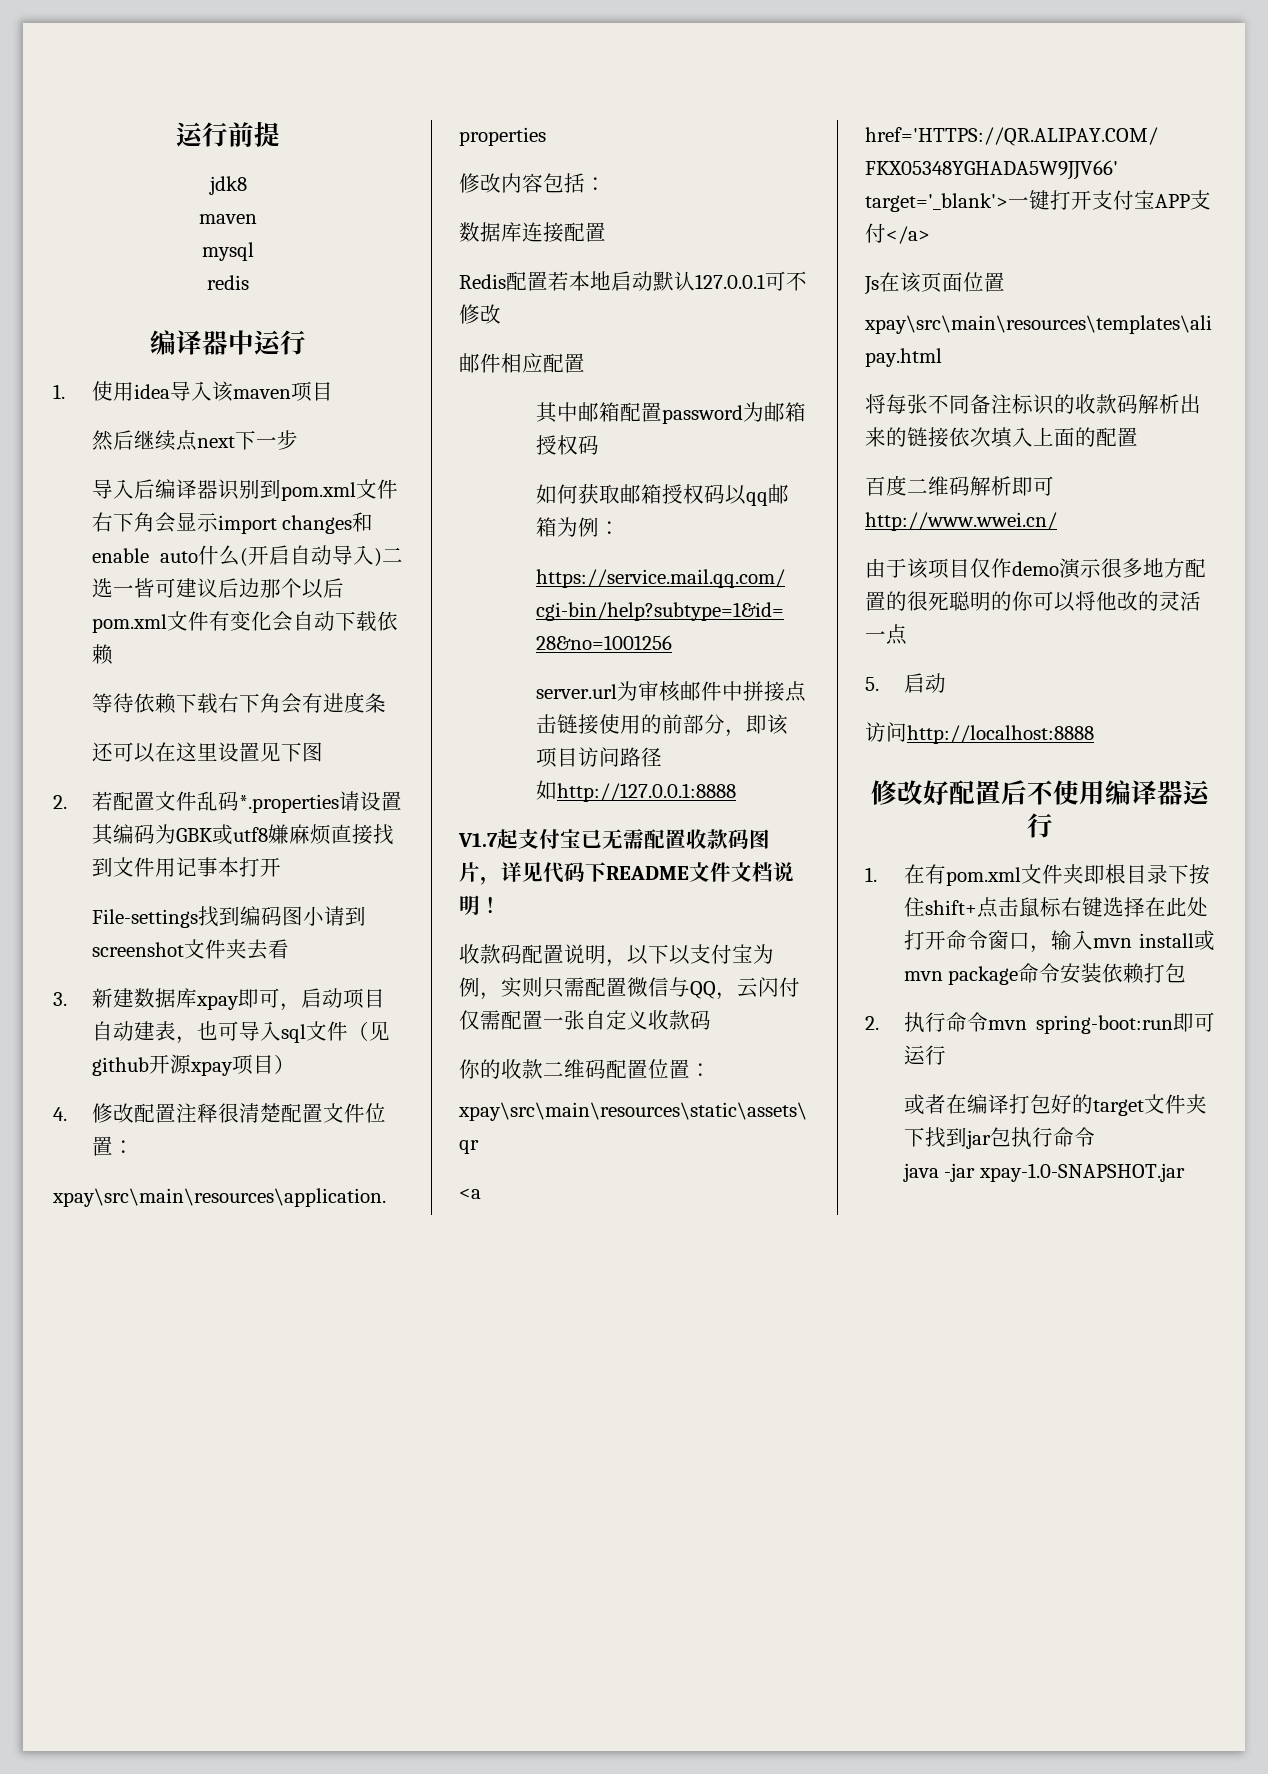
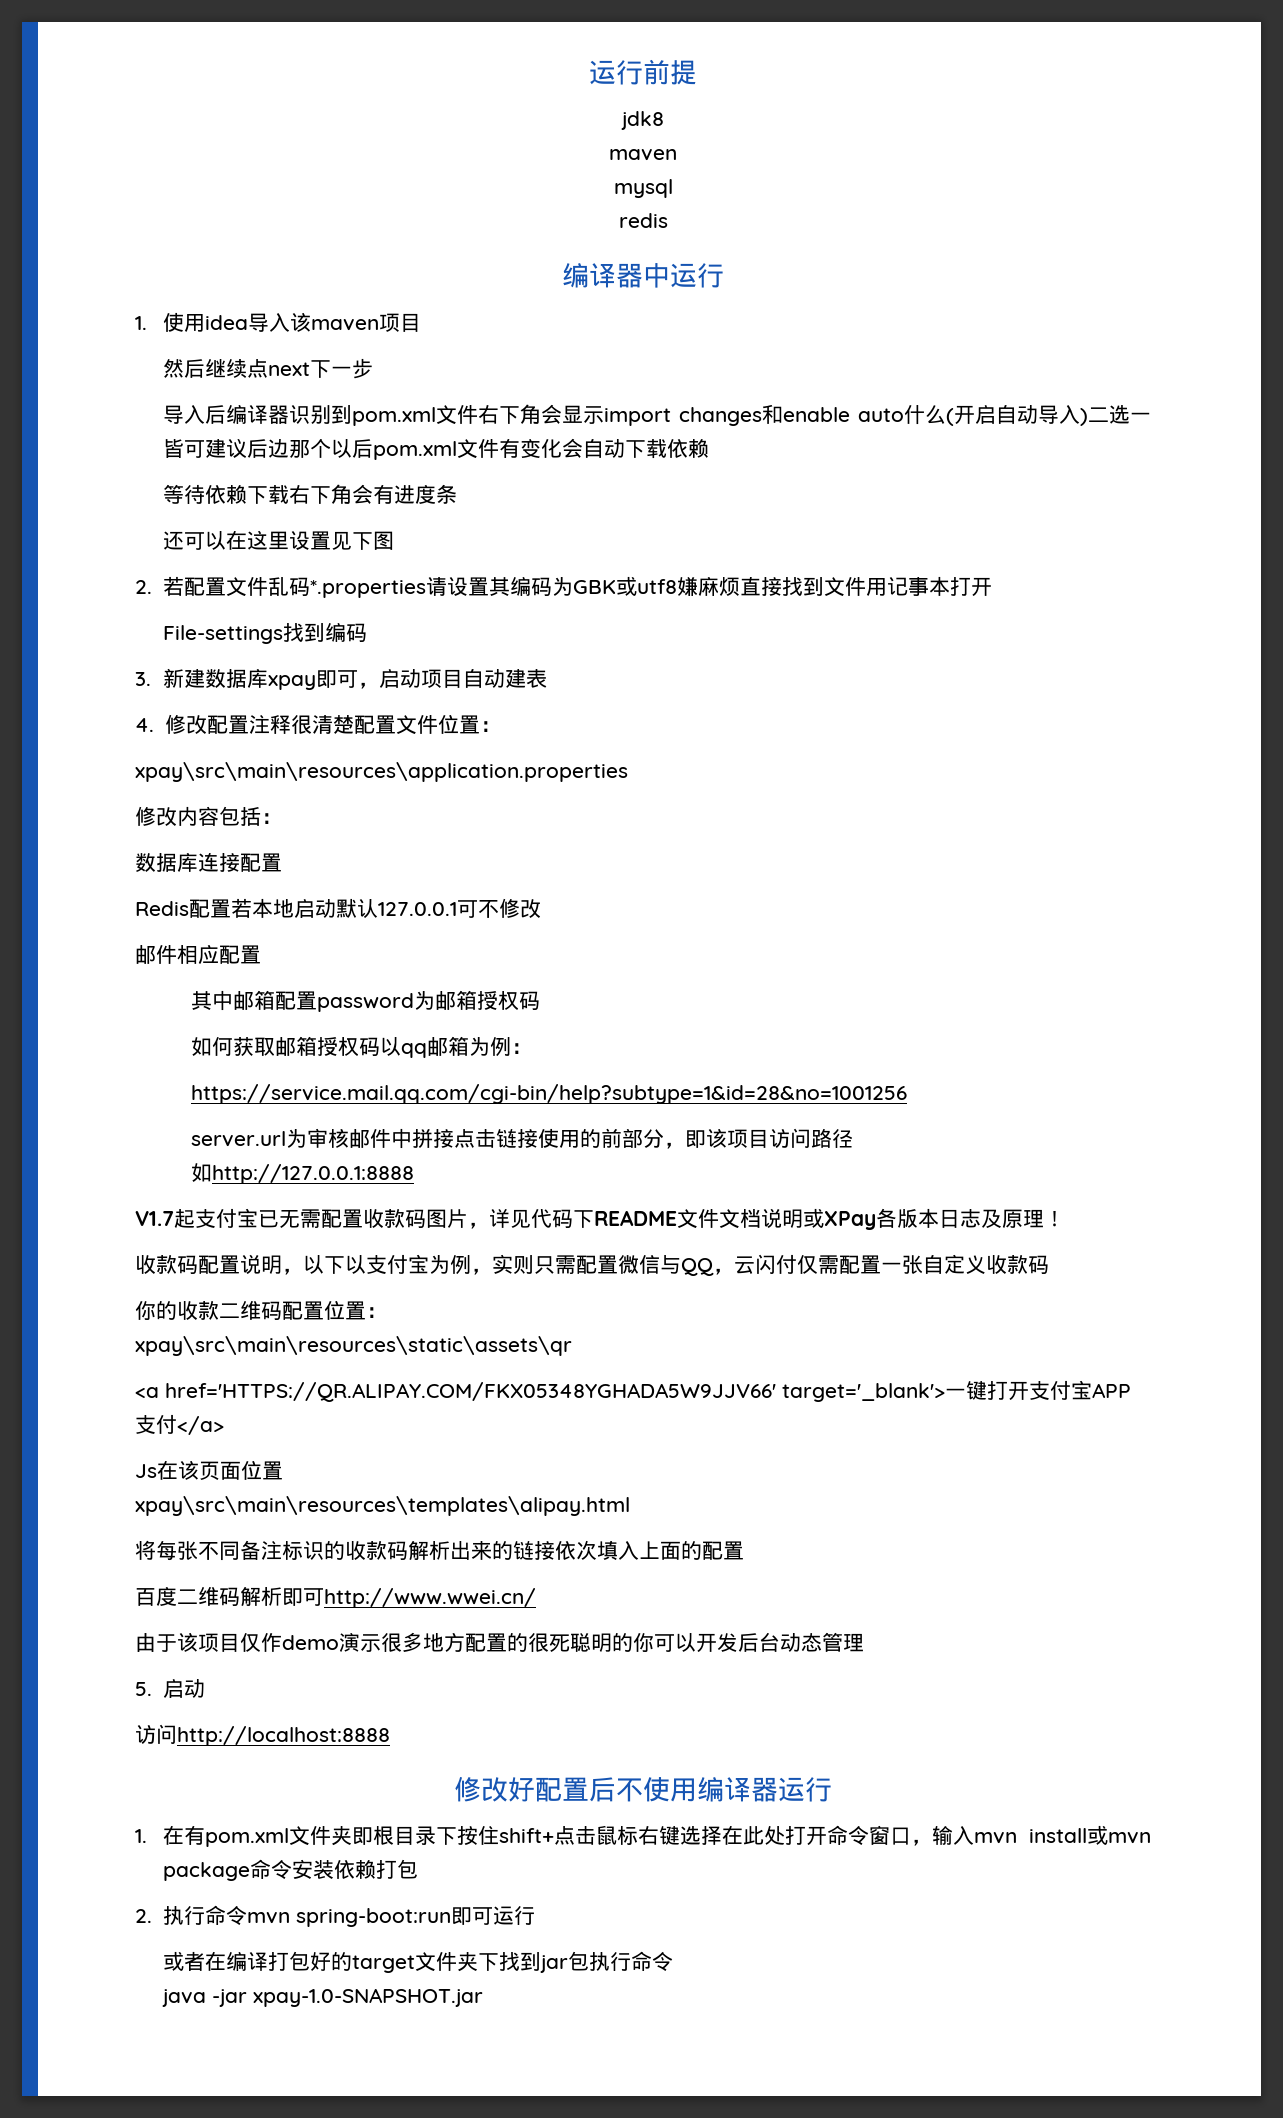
[281,906,366,926] [91,939,289,960] 图小请到screenshot文件夹去看 -> (368, 632) none
[175,1021,390,1044] [91,1054,295,1076] ，也可导入sql文件（见github开源xpay项目） -> (548, 678) none
(480, 905) none -> [803,1208,1044,1230] 或XPay各版本日志及原理
[1075,591,1201,611] [865,624,907,645] 将他改的灵活一点 -> [696,1632,864,1653] 开发后台动态管理

